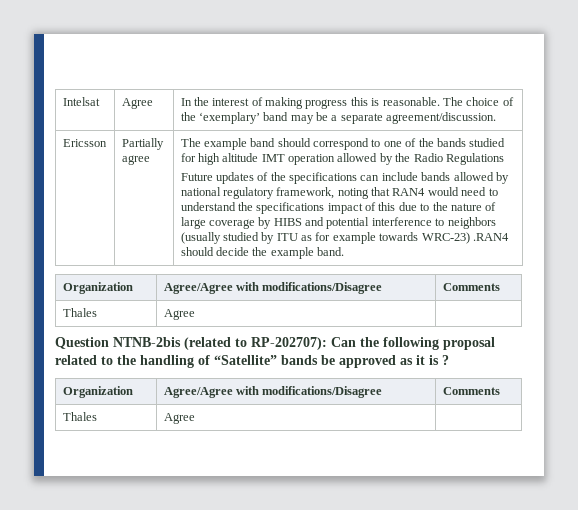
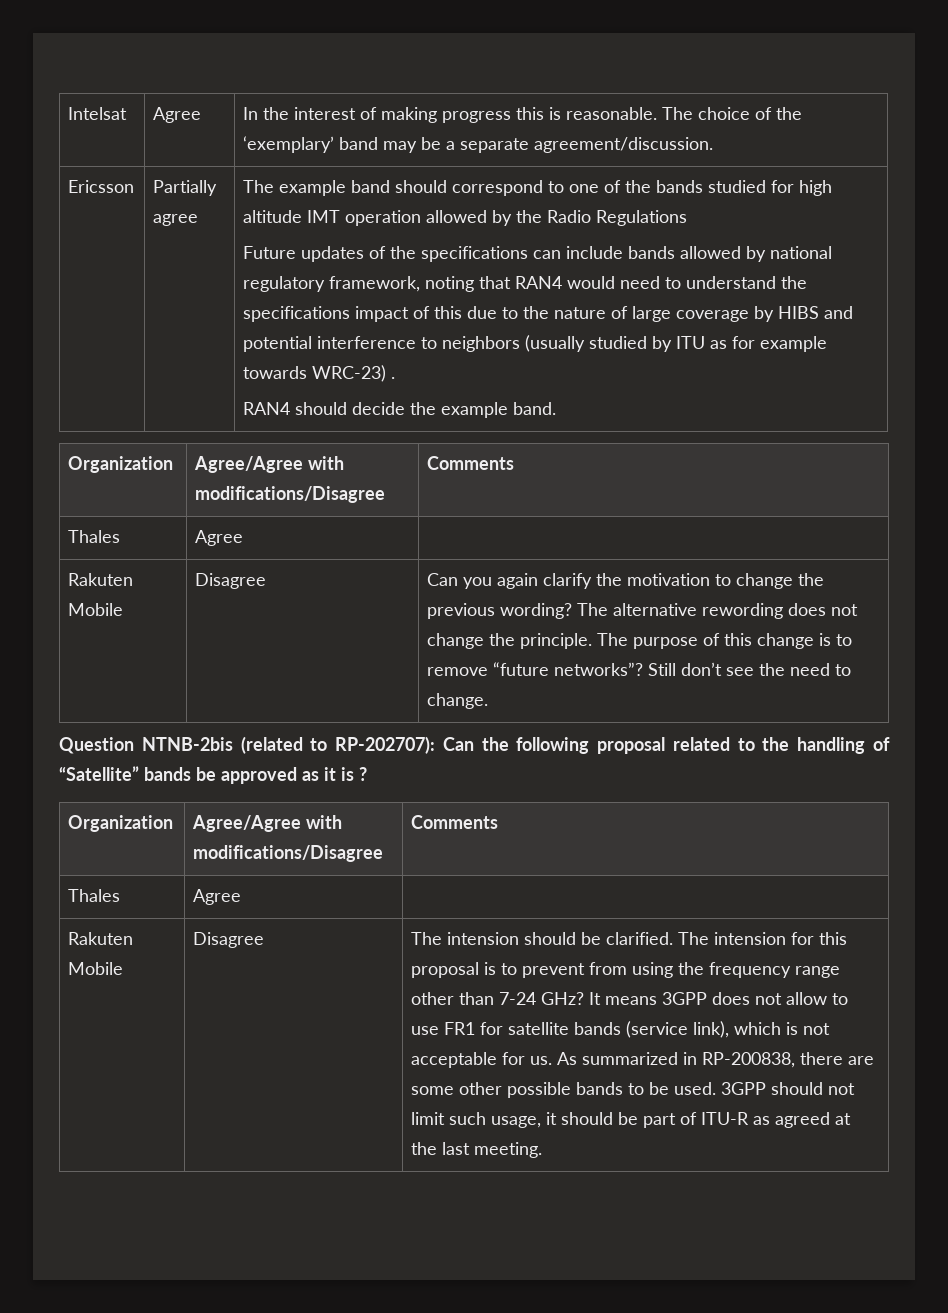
[472,233,509,241] .RAN4 -> [391,377,396,379] [243,402,291,415] . // RAN4
(195, 314) none -> [68,573,134,586] [68,603,124,616] [195,573,267,589] [427,573,825,589] [427,603,859,619] [427,633,853,649] [427,662,852,676] [427,693,489,709] // Rakuten Mobile | Disagree | Can you again clarify the motivation to change the previous wording? The alternative rewording does not change the principle. The purpose of this change is to remove “future networks”? Still don’t see the need to change.
(195, 418) none -> [68,932,134,945] [68,962,124,975] [193,932,265,948] [411,932,848,945] [411,962,841,978] [411,992,849,1005] [411,1021,831,1038] [411,1052,875,1068] [411,1082,856,1098] [411,1112,852,1128] [411,1142,543,1158] // Rakuten Mobile | Disagree | The intension should be clarified. The intension for this proposal is to prevent from using the frequency range other than 7-24 GHz? It means 3GPP does not allow to use FR1 for satellite bands (service link), which is not acceptable for us. As summarized in RP-200838, there are some other possible bands to be used. 3GPP should not limit such usage, it should be part of ITU-R as agreed at the last meeting.

